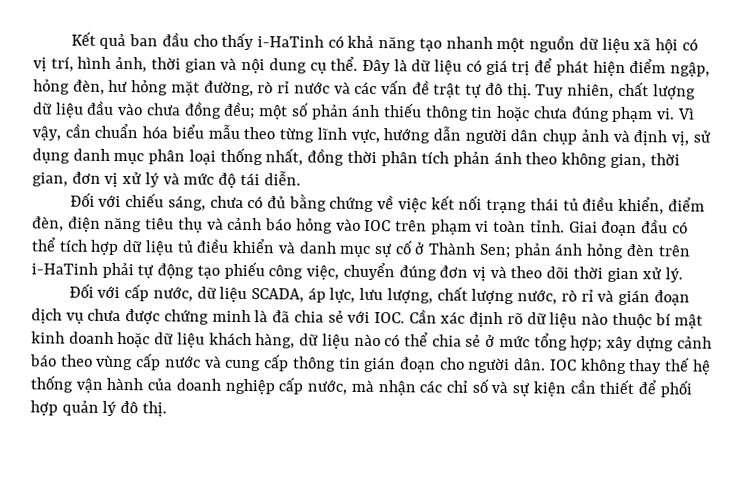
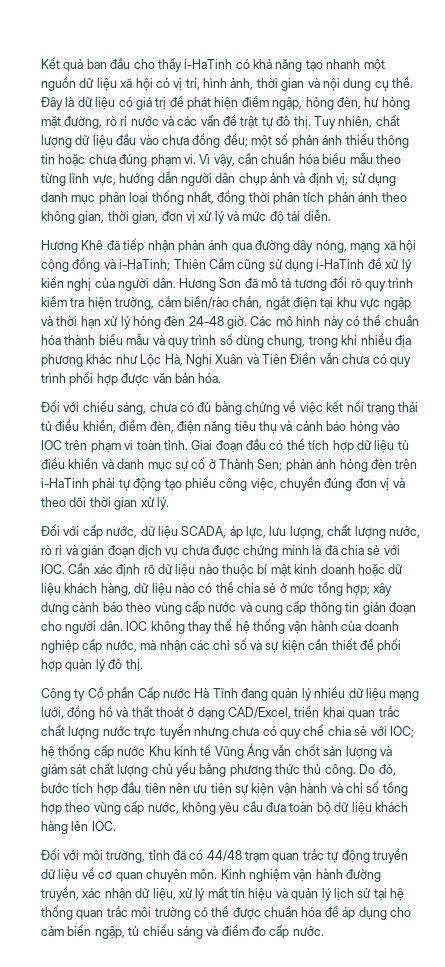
(301, 178) none -> [41,238,416,253] [41,257,412,272] [41,276,414,291] [41,296,411,310] [41,315,419,329] [41,333,411,348] [41,352,411,367] [41,371,222,386] // Hương Khê đã tiếp nhận phản ánh qua đường dây nóng, mạng xã hội cộng đồng và i-HaTinh; Thiên Cầm cũng sử dụng i-HaTinh để xử lý kiến nghị của người dân. Hương Sơn đã mô tả tương đối rõ quy trình kiểm tra hiện trường, cắm biển/rào chắn, ngắt điện tại khu vực ngập và thời hạn xử lý hỏng đèn 24-48 giờ. Các mô hình này có thể chuẩn hóa thành biểu mẫu và quy trình số dùng chung, trong khi nhiều địa phương khác như Lộc Hà, Nghi Xuân và Tiên Điền vẫn chưa có quy trình phối hợp được văn bản hóa.
(167, 409) none -> [41,686,420,701] [41,705,400,720] [41,724,414,739] [41,743,392,759] [41,762,396,777] [41,781,408,796] [41,801,408,815] [41,821,116,834] [41,848,408,863] [41,867,382,882] [41,886,404,901] [41,905,411,920] [41,924,324,939] // Công ty Cổ phần Cấp nước Hà Tĩnh đang quản lý nhiều dữ liệu mạng lưới, đồng hồ và thất thoát ở dạng CAD/Excel, triển khai quan trắc chất lượng nước trực tuyến nhưng chưa có quy chế chia sẻ với IOC; hệ thống cấp nước Khu kinh tế Vũng Áng vẫn chốt sản lượng và giám sát chất lượng chủ yếu bằng phương thức thủ công. Do đó, bước tích hợp đầu tiên nên ưu tiên sự kiện vận hành và chỉ số tổng hợp theo vùng cấp nước, không yêu cầu đưa toàn bộ dữ liệu khách hàng lên IOC. // Đối với môi trường, tỉnh đã có 44/48 trạm quan trắc tự động truyền dữ liệu về cơ quan chuyên môn. Kinh nghiệm vận hành đường truyền, xác nhận dữ liệu, xử lý mất tín hiệu và quản lý lịch sử tại hệ thống quan trắc môi trường có thể được chuẩn hóa để áp dụng cho cảm biến ngập, tủ chiếu sáng và điểm đo cấp nước.

